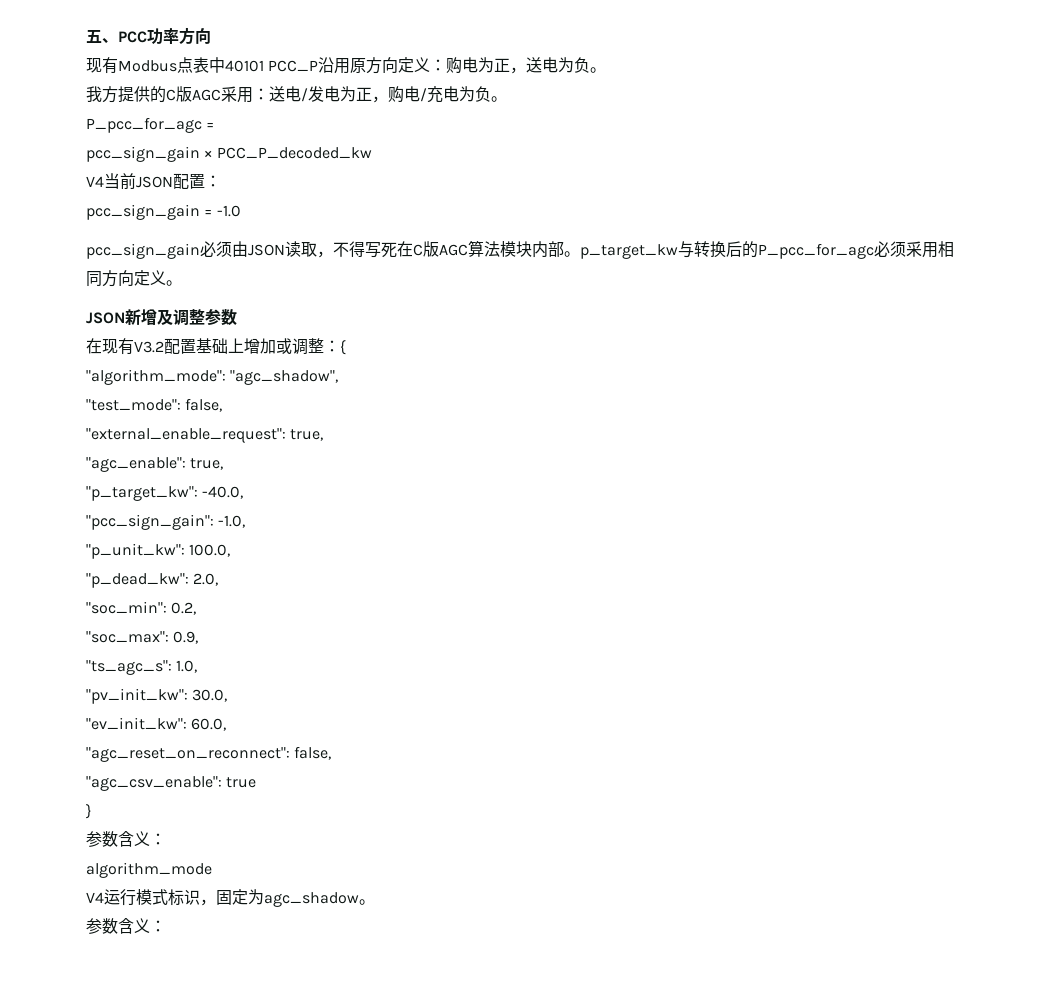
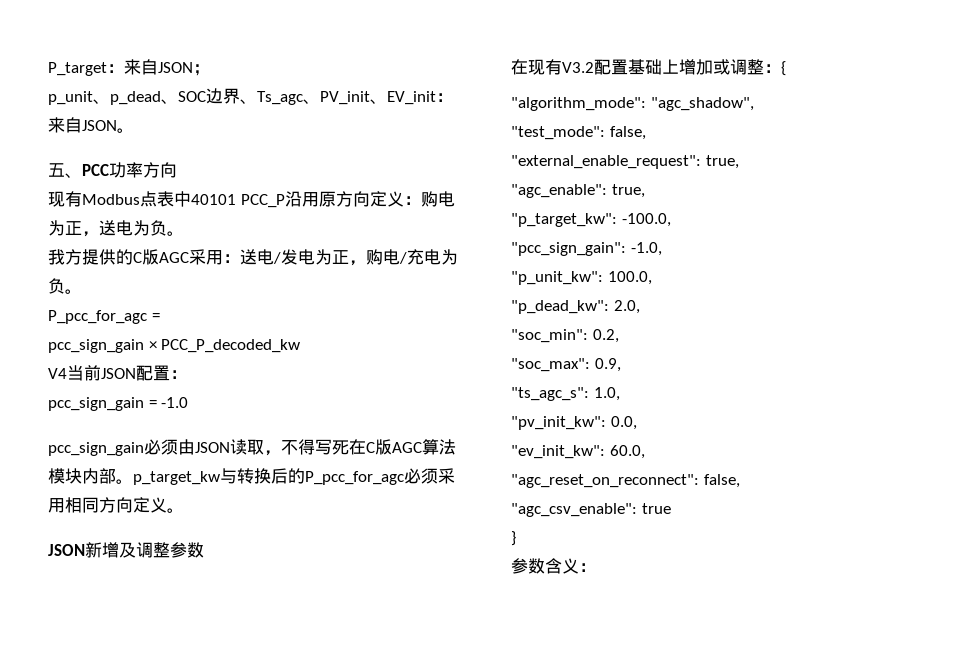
(86, 36) none -> [48,59,210,76] [48,88,453,105] [48,117,134,133] P_target：来自JSON； // p_unit、p_dead、SOC边界、Ts_agc、PV_init、EV_init：来自JSON。 //
[202,486,244,499] -40.0, -> [621,213,671,227] -100.0,
[192,689,228,702] 30.0, -> [610,416,637,430] 0.0,
[86,862,212,878] [86,889,375,907] [86,918,166,934] // algorithm_mode // V4运行模式标识，固定为agc_shadow。 // 参数含义： -> (596, 567) none

